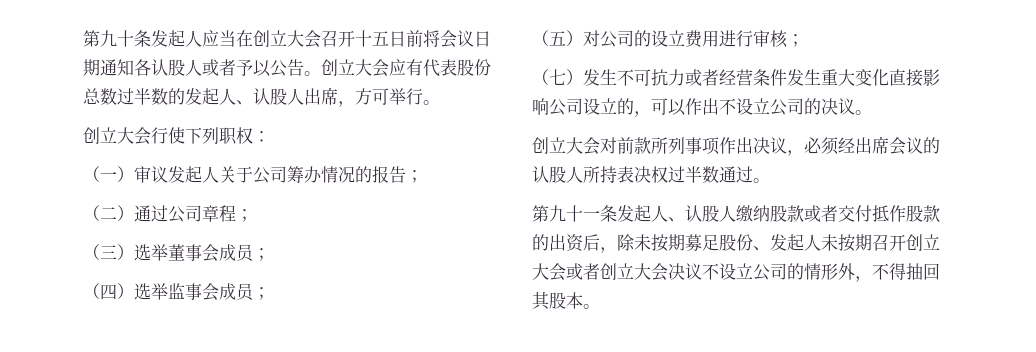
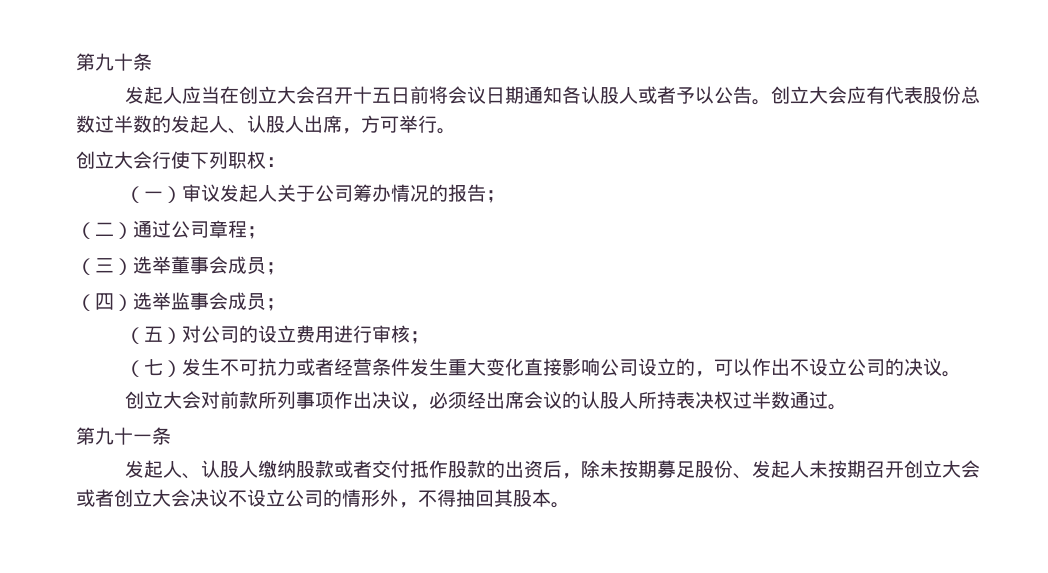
(151, 38) none -> (152, 62) //
(617, 213) none -> (171, 436) //

